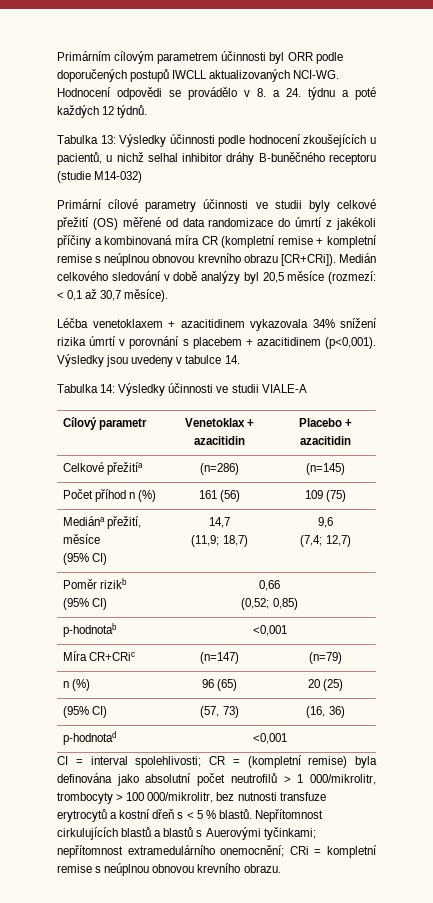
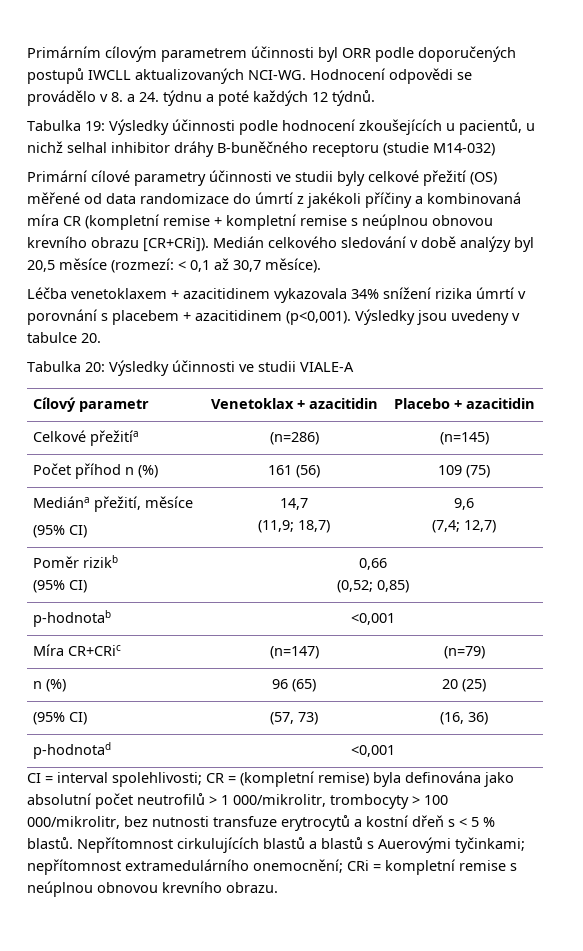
[100,135,116,144] 13: -> [85,121,105,131] 19:
[224,355,240,364] [57,384,116,393] 14. // Tabulka 14: -> [81,333,101,343] [27,361,105,372] 20. // Tabulka 20:

